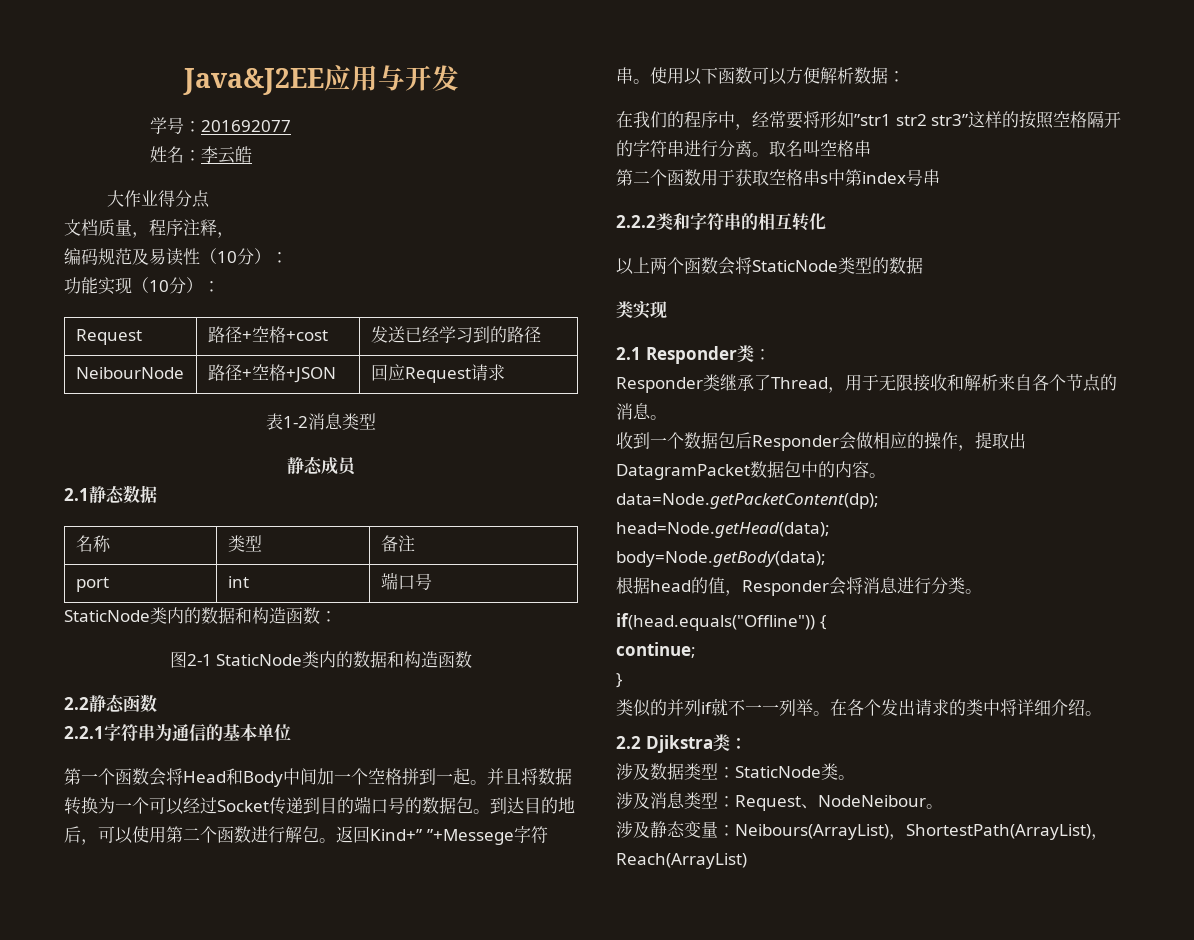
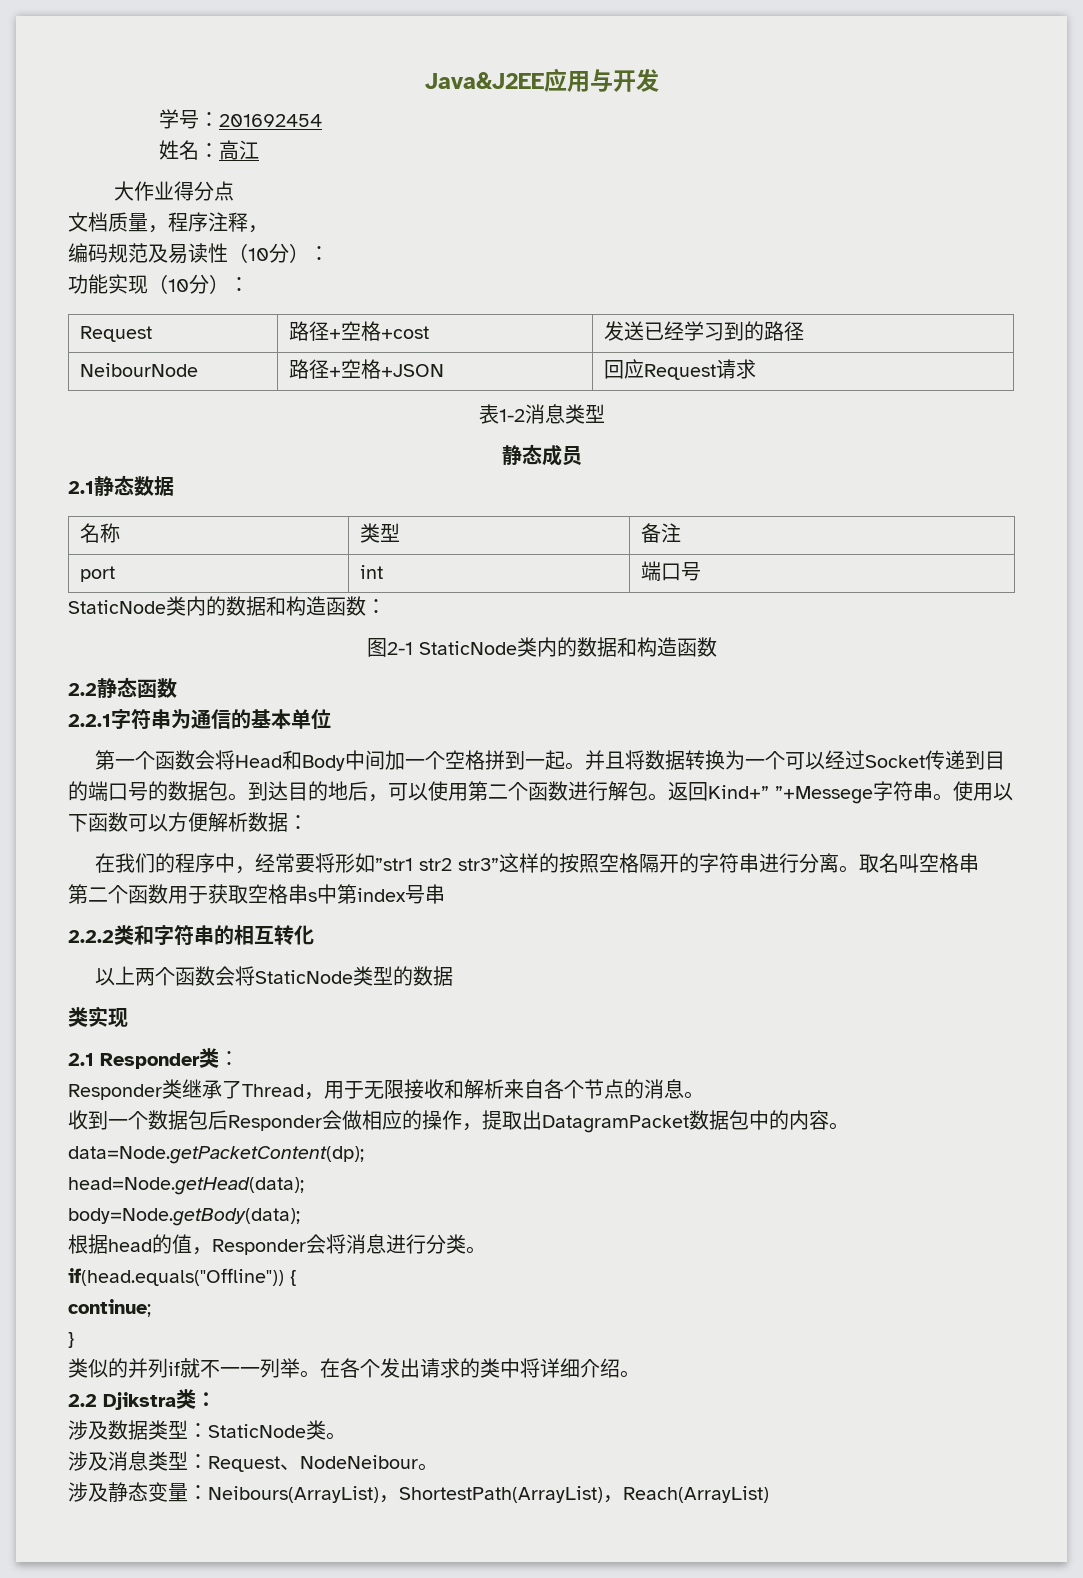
[201,120,292,132] 201692077 -> [219,114,323,127] 201692454
[201,146,253,164] 李云皓 -> [219,140,260,160] 高江

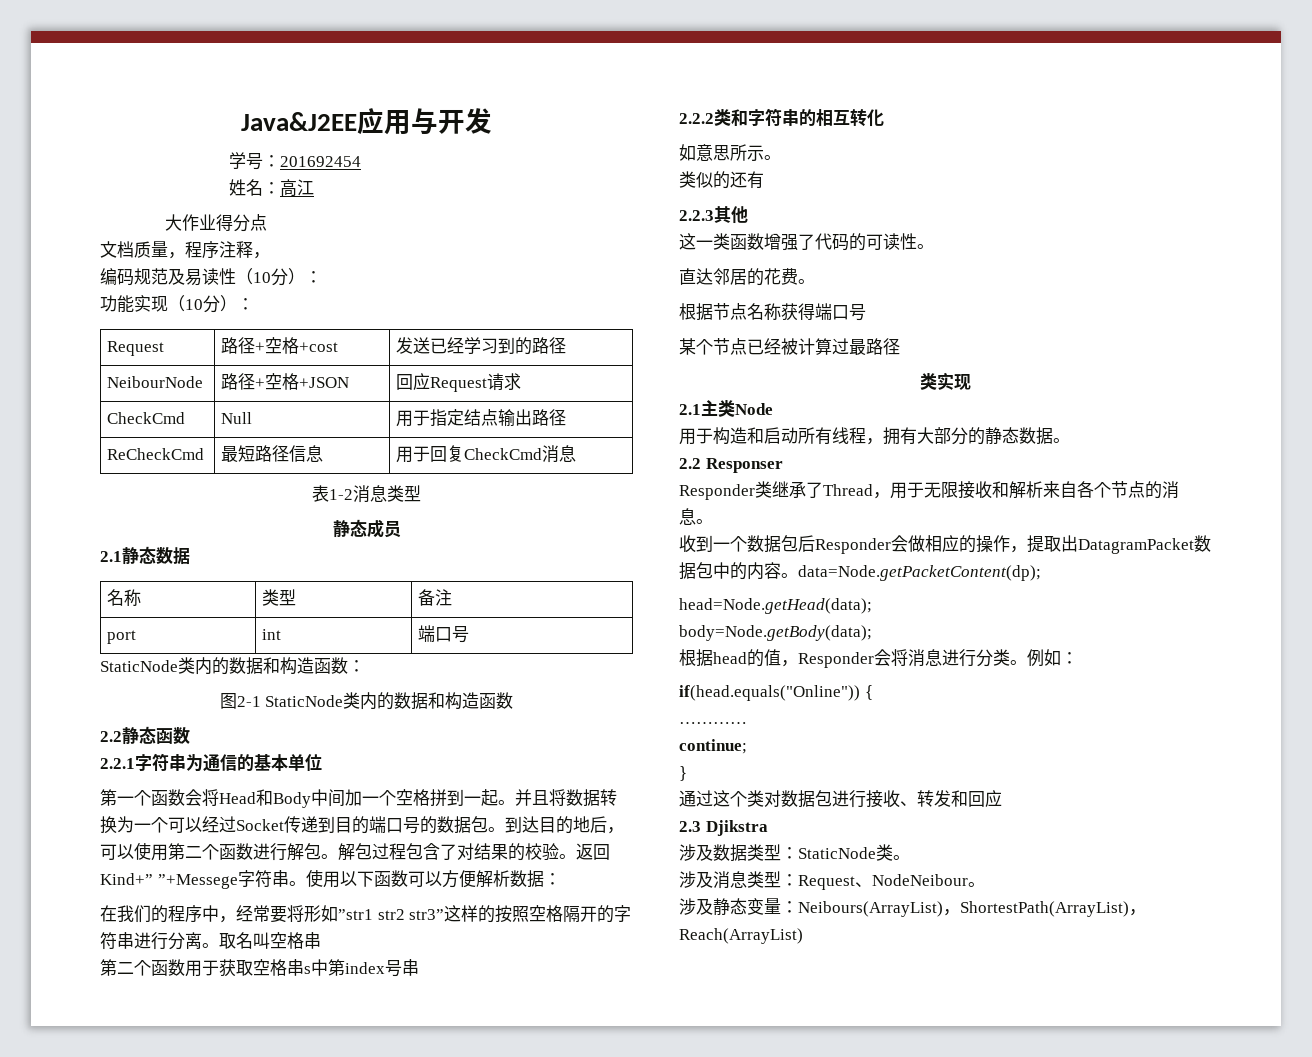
(757, 369) none -> [107,412,186,424] [221,412,253,424] [396,409,567,427] [107,448,205,460] [221,445,324,462] [396,445,577,463] // CheckCmd | Null | 用于指定结点输出路径 // ReCheckCmd | 最短路径信息 | 用于回复CheckCmd消息
(668, 797) none -> [338,843,576,861] 解包过程包含了对结果的校验。
[95,966,454,986] [68,1006,128,1028] [68,1048,239,1069] 以上两个函数会将StaticNode类型的数据 // 类实现 // 2.1 Responder类： -> [679,144,781,161] [679,171,764,189] [679,206,748,224] [679,233,934,251] [679,268,815,286] [679,303,866,321] [679,338,900,355] [920,372,971,390] [679,400,773,417] [679,427,1070,445] [679,458,783,473] 如意思所示。 // 类似的还有 // 2.2.3其他 // 这一类函数增强了代码的可读性。 // 直达邻居的花费。 // 根据节点名称获得端口号 // 某个节点已经被计算过最路径 // 类实现 // 2.1主类Node // 用于构造和启动所有线程，拥有大部分的静态数据。 // 2.2 Responser
[68,1268,284,1286] // if(head.equals("Offline")) -> [1027,649,1078,667] [679,685,860,701] 例如： // if(head.equals("Online"))
(296, 1278) none -> [679,722,747,724] // …………
[68,1358,640,1378] [68,1394,97,1407] 类似的并列if就不一一列举。在各个发出请求的类中将详细介绍。 // 2.2 -> [679,790,1002,808] [679,821,701,832] 通过这个类对数据包进行接收、转发和回应 // 2.3
[176,1389,216,1409] 类： -> (768, 828) none

